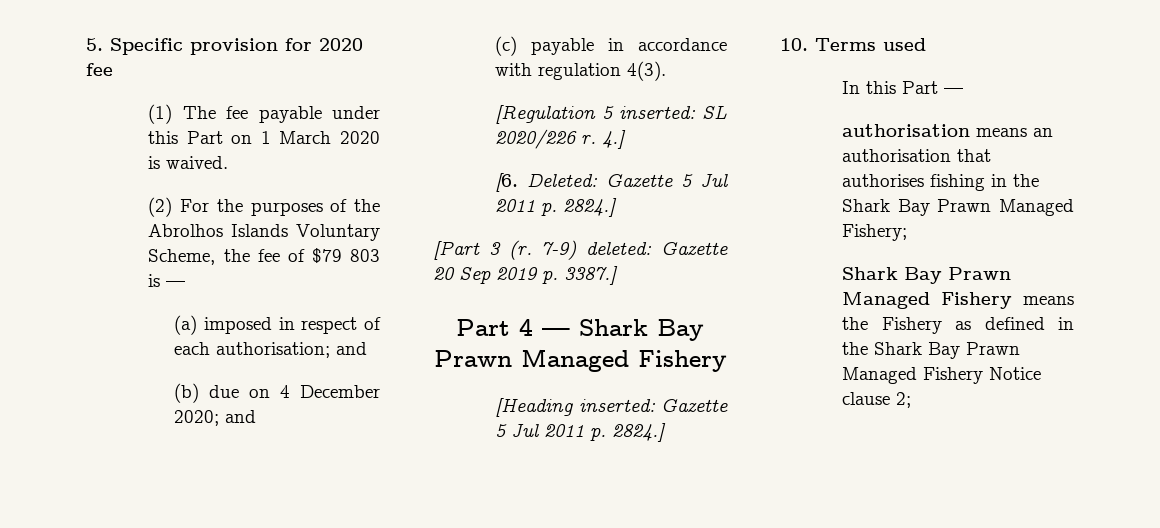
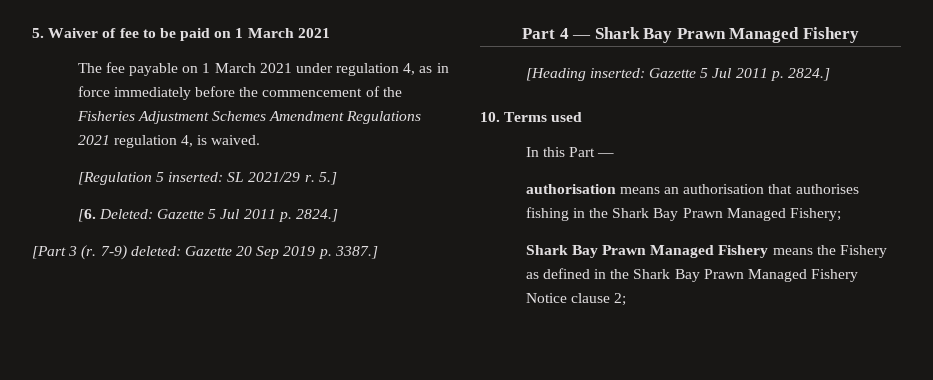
[110,38,363,55] [86,63,113,76] [148,104,380,124] [148,131,380,144] [148,156,229,169] [148,197,380,217] [148,224,380,241] [148,248,380,265] [148,274,186,287] [174,315,381,335] [174,342,368,358] [174,383,380,403] [174,410,257,426] [495,36,727,56] [495,61,667,81] Specific provision for 2020 fee // (1) The fee payable under this Part on 1 March 2020 is waived. // (2) For the purposes of the Abrolhos Islands Voluntary Scheme, the fee of $79 803 is — // (a) imposed in respect of each authorisation; and // (b) due on 4 December 2020; and // (c) payable in accordance with regulation 4(3). -> [48,28,330,41] [77,62,449,76] [77,86,402,100] [76,111,422,124] [77,135,261,148] Waiver of fee to be paid on 1 March 2021 // The fee payable on 1 March 2021 under regulation 4, as in force immediately before the commencement of the Fisheries Adjustment Schemes Amendment Regulations 2021 regulation 4, is waived.
[495,129,627,149] 2020/226 r. 4.] -> [248,172,337,185] 2021/29 r. 5.]

